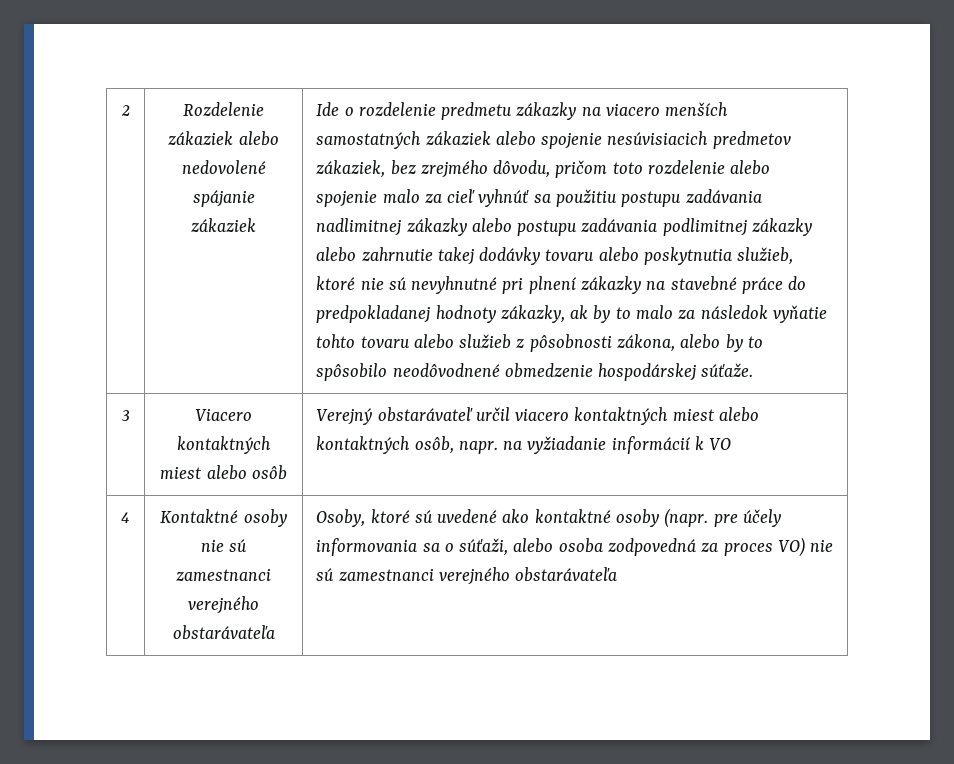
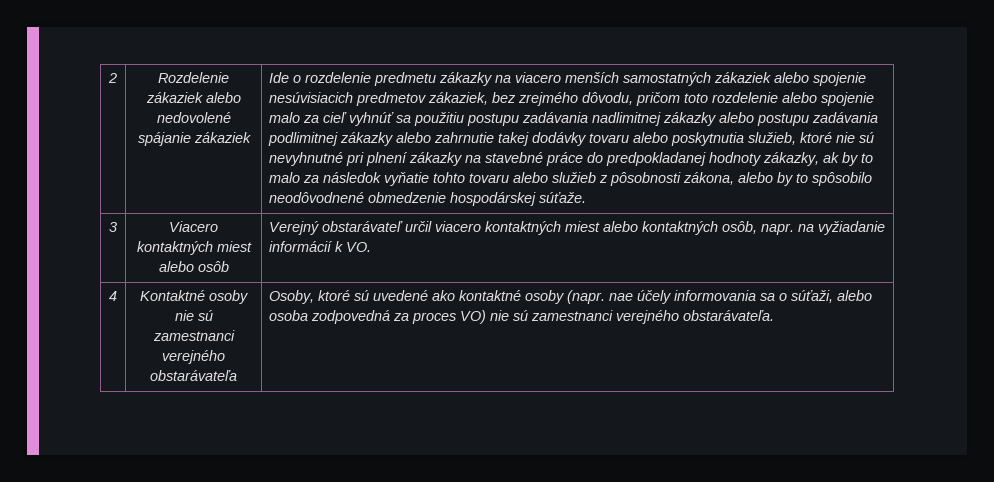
[709,438,732,450] VO -> [346,242,372,252] VO.
[713,514,738,527] pre -> [609,293,634,301] nae
[515,567,618,582] obstarávateľa -> [683,310,775,321] obstarávateľa.

